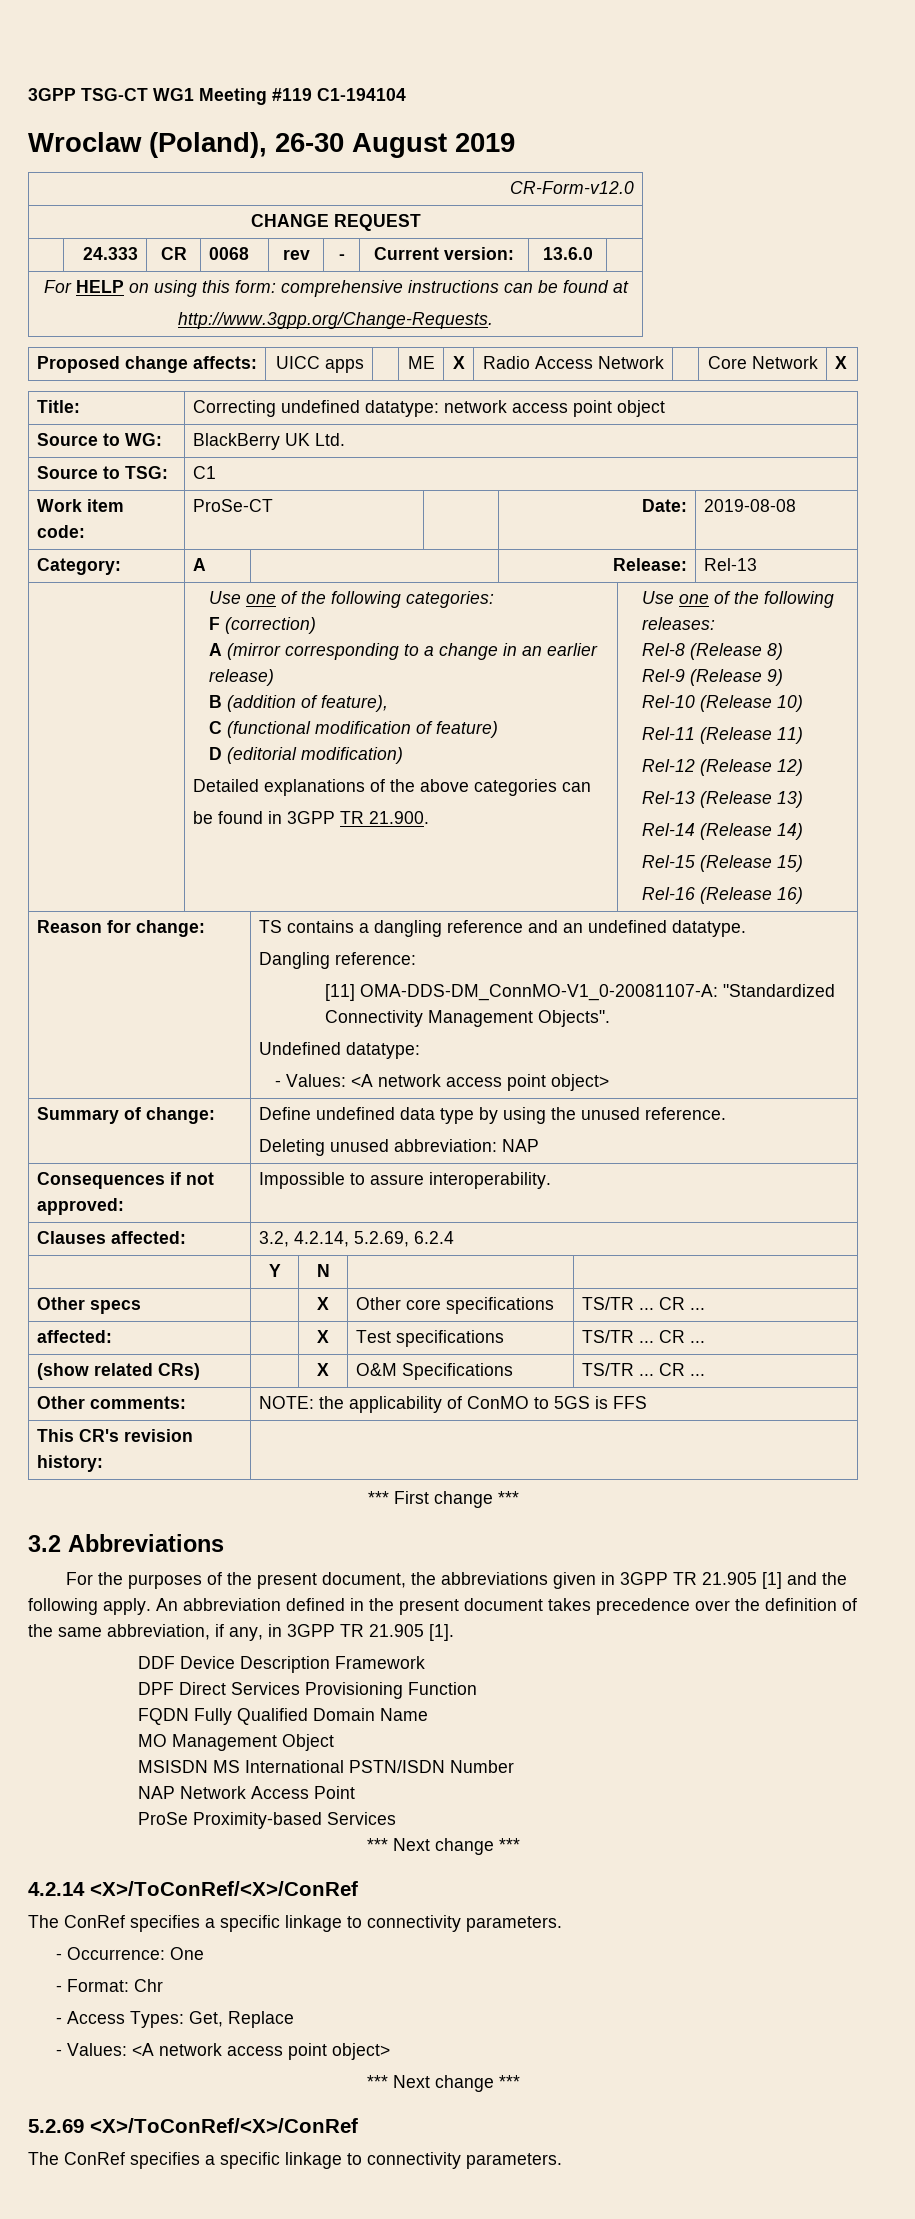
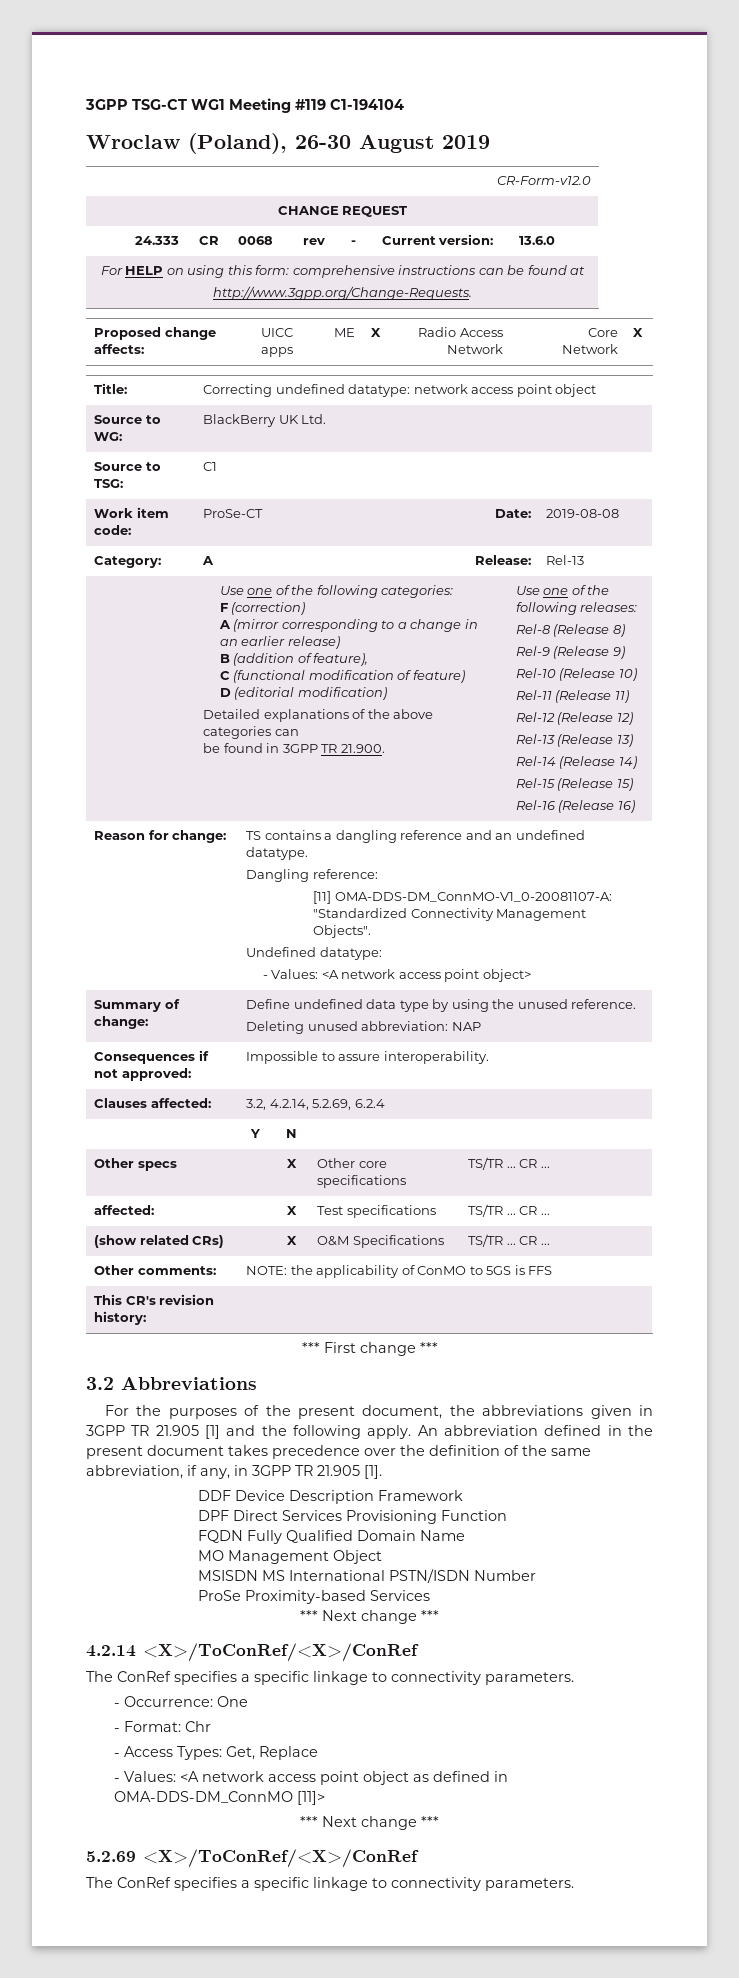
[138,1786,356,1799] // NAP Network Access Point -> (536, 1575) none
[331,2043,390,2060] object> -> [362,1771,508,1785] [113,1791,325,1805] object as defined in OMA-DDS-DM_ConnMO [11]>

